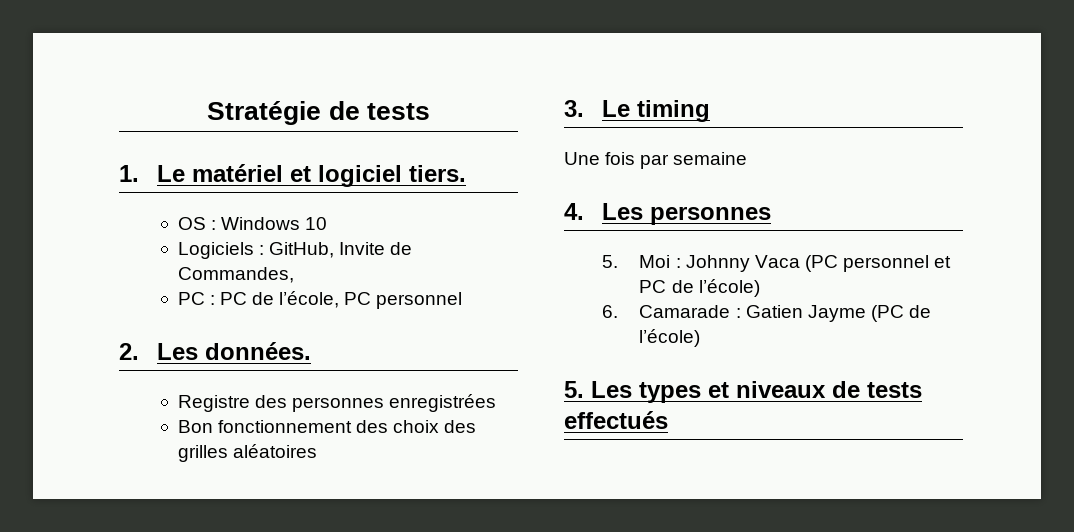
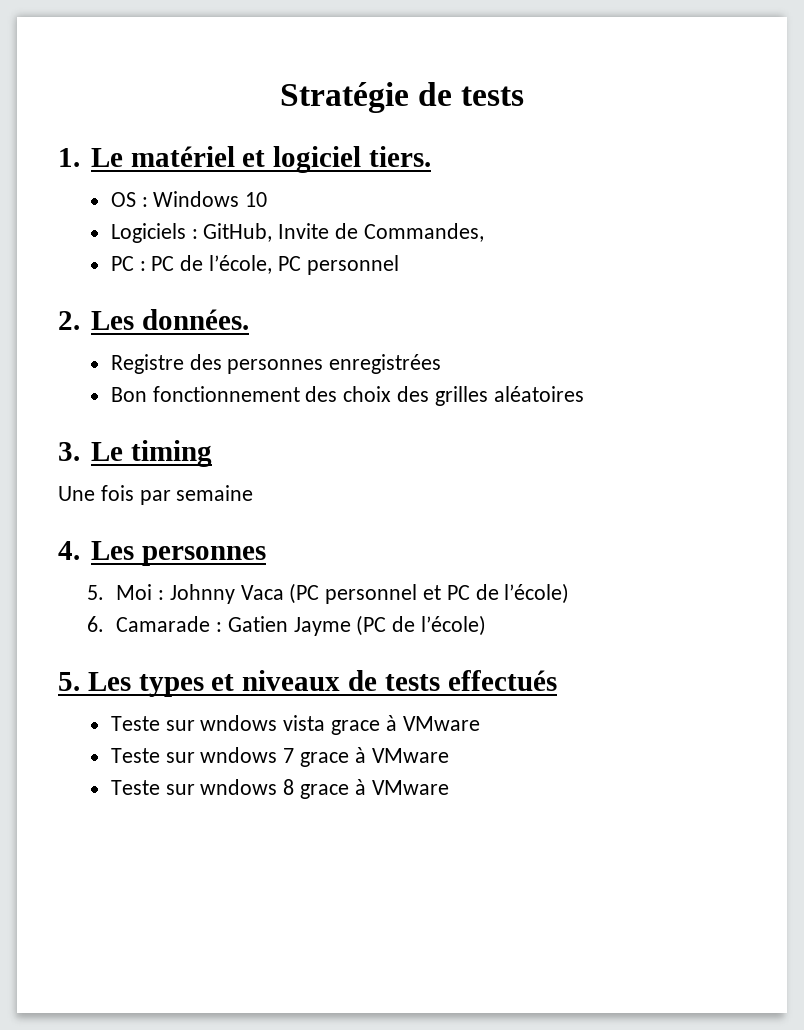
(668, 420) none -> [110,715,480,735] [110,747,449,767] [110,779,449,799] // Teste sur wndows vista grace à VMware // Teste sur wndows 7 grace à VMware // Teste sur wndows 8 grace à VMware

